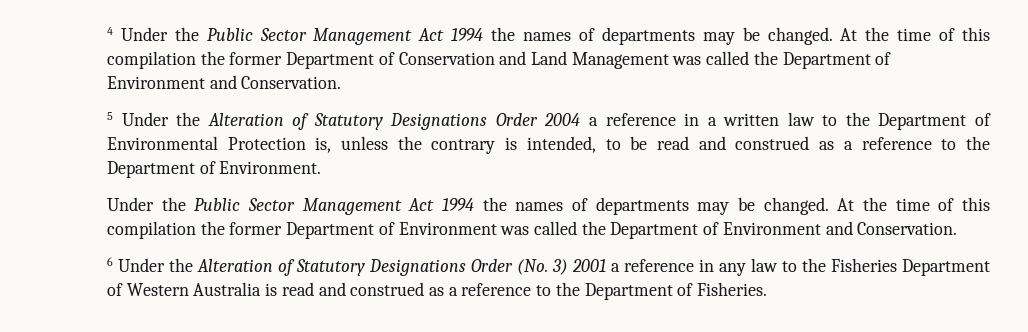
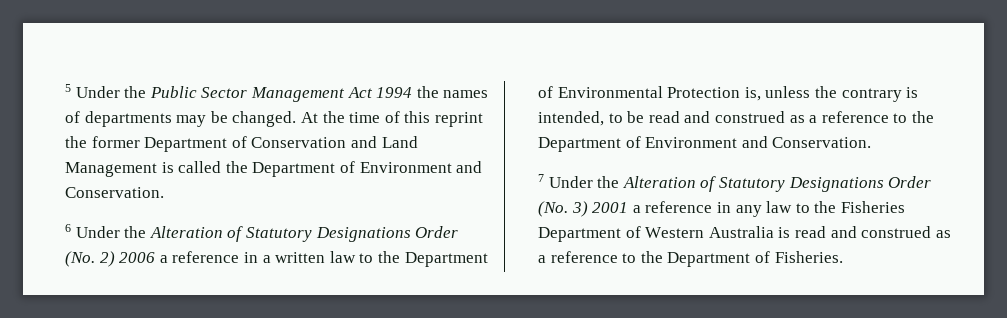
[106,27,113,35] 4 -> [65,84,72,92] 5
[106,51,196,69] compilation -> [434,112,483,127] reprint
[672,51,892,69] [106,75,342,89] [106,112,581,130] was called the Department of Environment and Conservation. // 5 Under the Alteration of Statutory Designations Order 2004 -> [161,161,483,177] [65,187,165,198] [65,224,459,242] [65,251,156,267] is called the Department of Environment and Conservation. // 6 Under the Alteration of Statutory Designations Order (No. 2) 2006
[219,161,322,174] [106,197,991,215] [106,221,958,239] [106,257,113,266] Environment. // Under the Public Sector Management Act 1994 the names of departments may be changed. At the time of this compilation the former Department of Environment was called the Department of Environment and Conservation. // 6 -> [645,136,872,148] [538,174,545,182] Environment and Conservation. // 7

